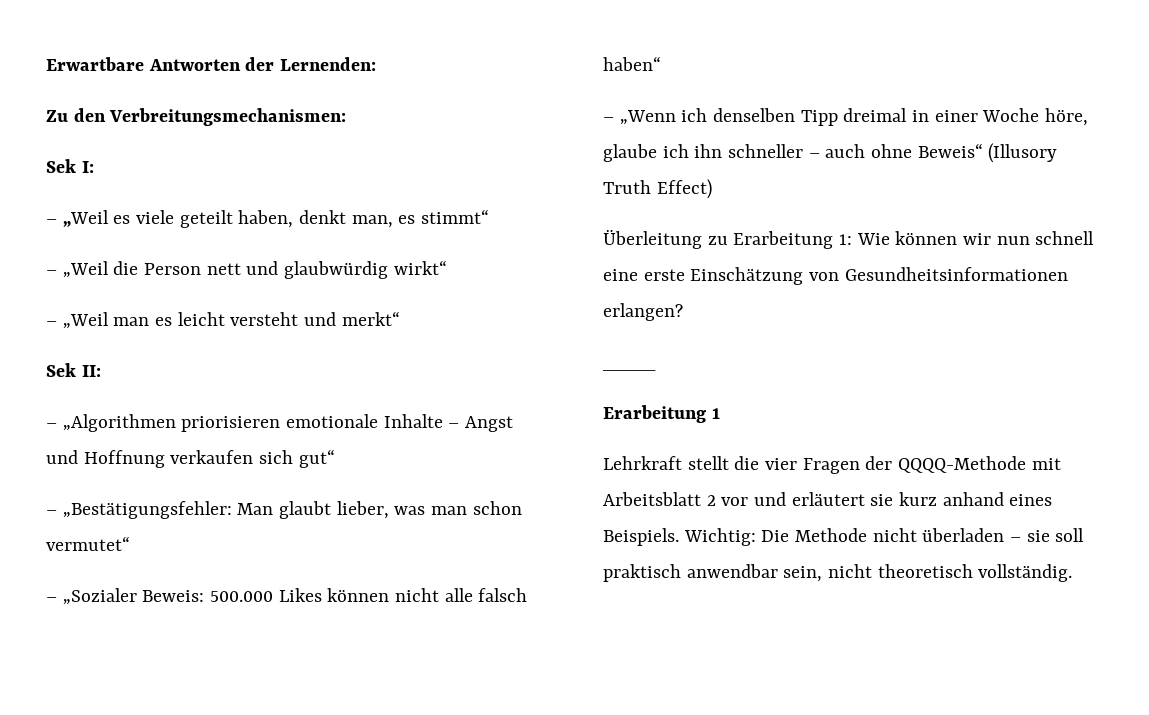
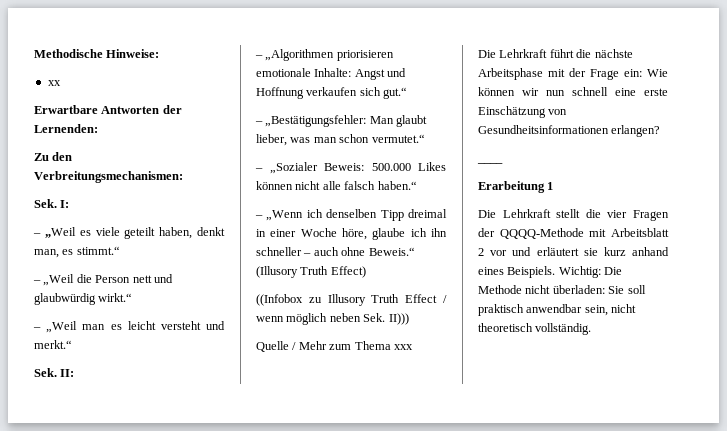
(46, 64) none -> [34,49,160,58] [47,80,61,86] Methodische Hinweise: // xx //
[46,159,76,173] Sek -> [34,199,57,208] Sek.
[421,209,490,224] stimmt“ -> [76,246,120,255] stimmt.“
[393,260,447,275] wirkt“ -> [98,293,133,302] wirkt.“
[341,311,400,326] [46,363,76,377] merkt“ // Sek -> [34,340,72,349] [34,368,57,377] merkt.“ // Sek.
[383,414,460,428] Inhalte – -> [314,68,352,77] Inhalte:
[298,449,335,468] gut“ -> [383,87,408,99] gut.“
[46,536,130,551] vermutet“ -> [371,134,425,143] vermutet.“
[603,56,661,71] haben“ -> [377,181,417,190] haben.“
[917,143,983,158] Beweis“ -> [368,247,415,256] Beweis.“
[603,229,853,249] Überleitung zu Erarbeitung 1: -> [256,294,447,306] [256,313,409,325] [256,341,413,352] [478,49,633,58] [478,68,642,80] ((Infobox zu Illusory Truth Effect / wenn möglich neben Sek. II))) // Quelle / Mehr zum Thema xxx // Die Lehrkraft führt die nächste Arbeitsphase mit der Frage ein:
(720, 413) none -> [478,210,496,218] Die
[922,528,1050,542] überladen – sie -> [552,285,625,294] überladen: Sie

